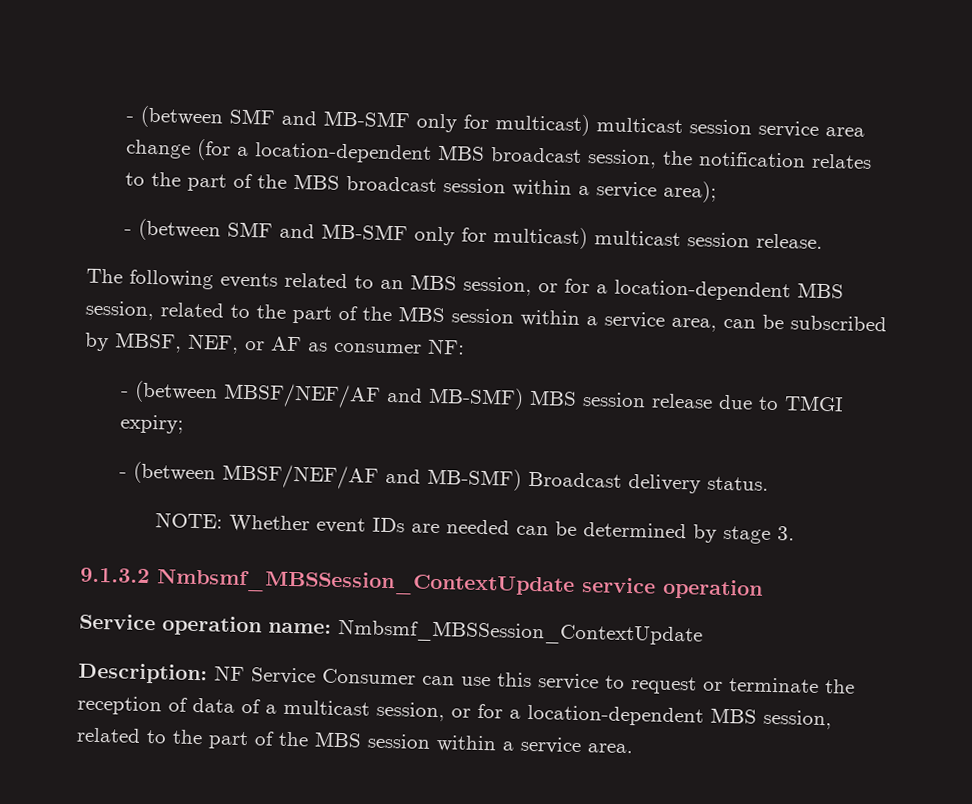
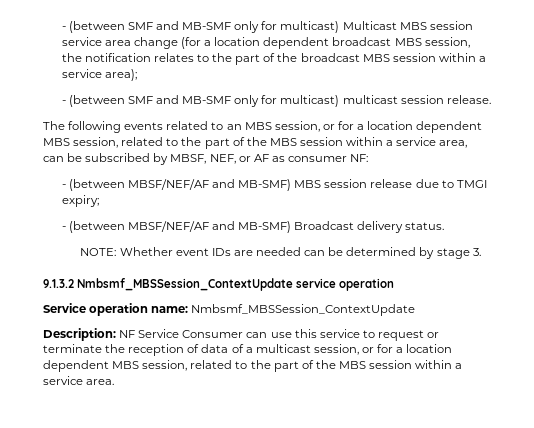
[125,105,683,137] - (between SMF and MB-SMF only for multicast) multicast -> [61,21,427,33] - (between SMF and MB-SMF only for multicast) Multicast MBS
[253,142,582,164] location-dependent MBS broadcast -> [214,37,422,49] location dependent broadcast MBS
[292,173,437,192] MBS broadcast -> [300,53,390,62] broadcast MBS
[614,279,791,302] location-dependent -> [367,121,483,133] location dependent
[527,704,704,727] location-dependent -> [406,344,453,353] [43,360,109,372] location dependent

